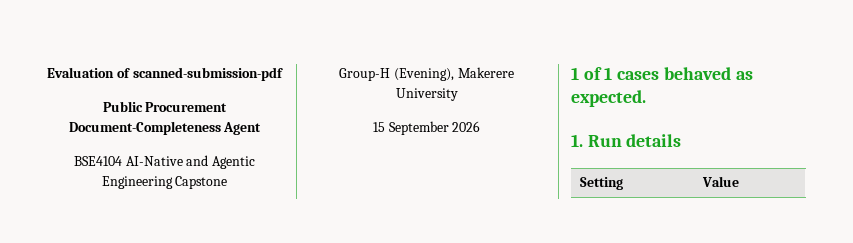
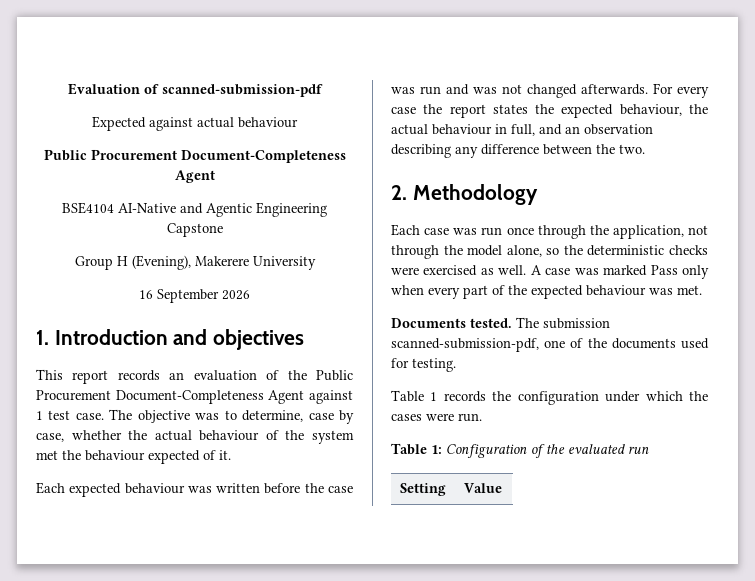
(283, 74) none -> [92,116,298,131] // Expected against actual behaviour
[339,68,391,81] Group-H -> [74,256,128,270] Group H
[372,122,385,132] 15 -> [139,290,153,299] 16
[571,67,753,80] [571,90,646,107] [571,134,682,147] 1 of 1 cases behaved as expected. // 1. Run details -> [36,329,305,350] [36,369,353,384] [36,390,354,404] [36,409,355,424] [36,430,354,444] [36,450,231,464] [36,482,353,497] [391,83,709,98] [391,104,708,118] [391,124,653,136] [391,144,645,158] [391,184,538,205] [391,224,708,239] [391,245,708,259] [391,265,709,279] [391,285,702,299] [391,317,610,329] [391,338,709,352] [391,358,456,372] [391,390,708,405] [391,413,482,422] [391,443,649,458] 1. Introduction and objectives // This report records an evaluation of the Public Procurement Document-Completeness Agent against 1 test case. The objective was to determine, case by case, whether the actual behaviour of the system met the behaviour expected of it. // Each expected behaviour was written before the case was run and was not changed afterwards. For every case the report states the expected behaviour, the actual behaviour in full, and an observation describing any difference between the two. // 2. Methodology // Each case was run once through the application, not through the model alone, so the deterministic checks were exercised as well. A case was marked Pass only when every part of the expected behaviour was met. // Documents tested. The submission scanned-submission-pdf, one of the documents used for testing. // Table 1 records the configuration under which the cases were run. // Table 1: Configuration of the evaluated run

